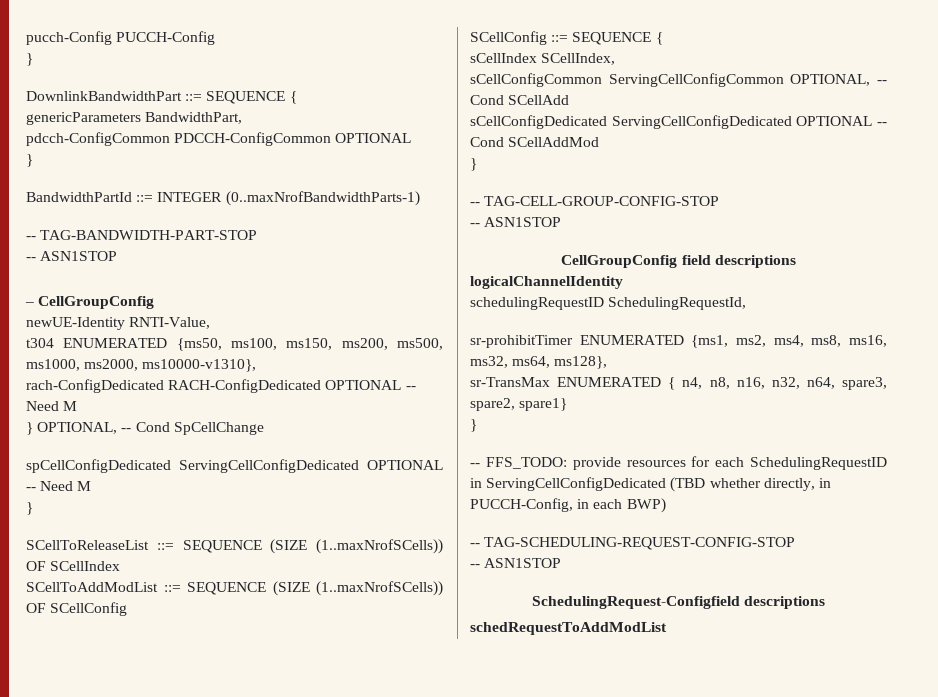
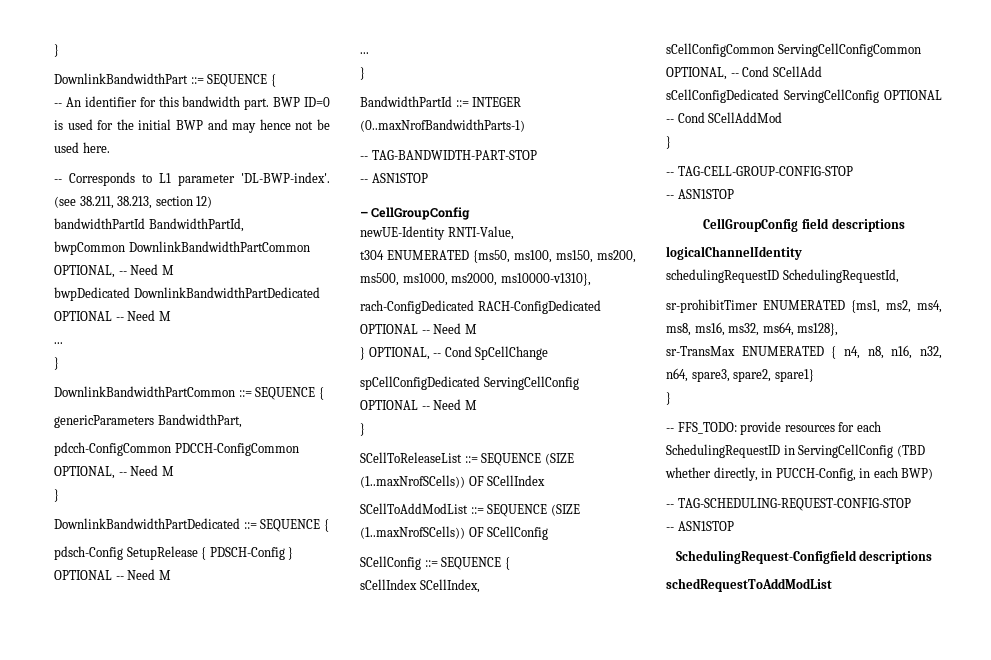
[26,31,216,45] [26,53,33,66] [26,91,182,101] pucch-Config PUCCH-Config // } // DownlinkBandwidthPart -> [54,44,59,57] [54,73,276,87] [54,96,330,110] [54,119,330,133] [54,142,110,153] [54,172,330,186] [54,196,213,209] [54,218,244,232] [54,241,310,255] [54,264,174,278] [54,287,320,301] [54,310,171,321] [54,342,63,344] [54,357,59,370] [54,386,235,397] } // DownlinkBandwidthPart ::= SEQUENCE { // -- An identifier for this bandwidth part. BWP ID=0 is used for the initial BWP and may hence not be used here. // -- Corresponds to L1 parameter 'DL-BWP-index'. (see 38.211, 38.213, section 12) // bandwidthPartId BandwidthPartId, // bwpCommon DownlinkBandwidthPartCommon OPTIONAL, -- Need M // bwpDedicated DownlinkBandwidthPartDedicated OPTIONAL -- Need M // ... // } // DownlinkBandwidthPartCommon
[335,133,412,143] OPTIONAL -> [54,465,174,479] [54,489,59,502] [54,518,329,532] [54,546,294,560] [54,569,171,580] [360,52,369,54] OPTIONAL, -- Need M // } // DownlinkBandwidthPartDedicated ::= SEQUENCE { // pdsch-Config SetupRelease { PDSCH-Config } OPTIONAL -- Need M // ...
[179,459,359,473] ServingCellConfigDedicated -> [483,376,579,390] ServingCellConfig
[611,115,792,129] ServingCellConfigDedicated -> [784,89,879,103] ServingCellConfig
[486,477,667,491] ServingCellConfigDedicated -> [798,444,894,458] ServingCellConfig

